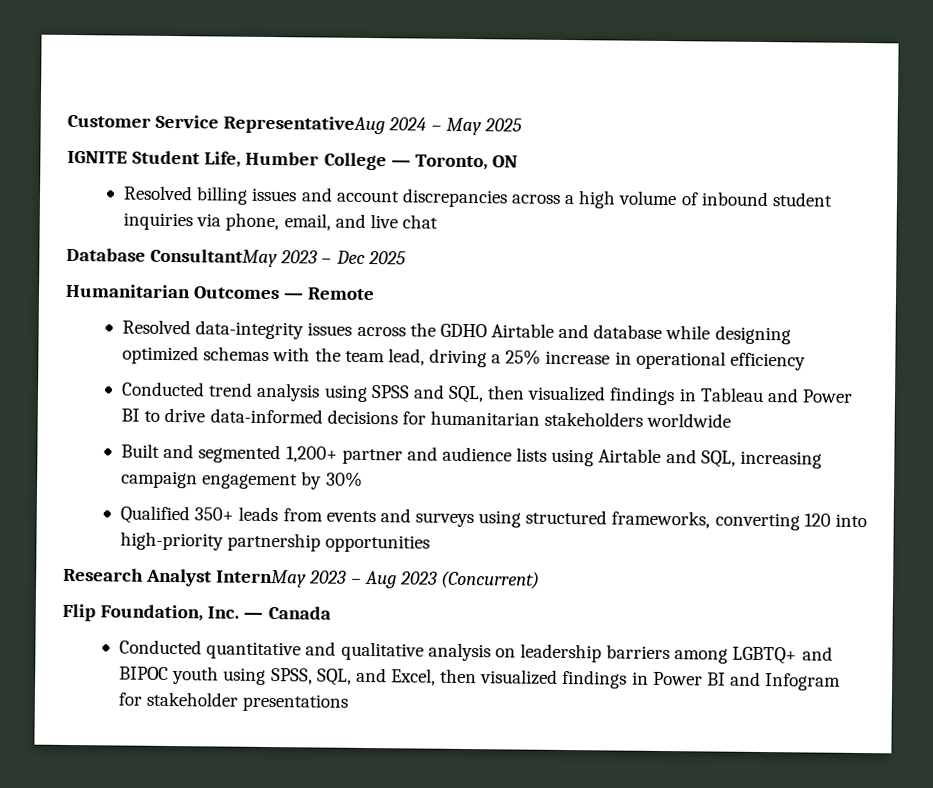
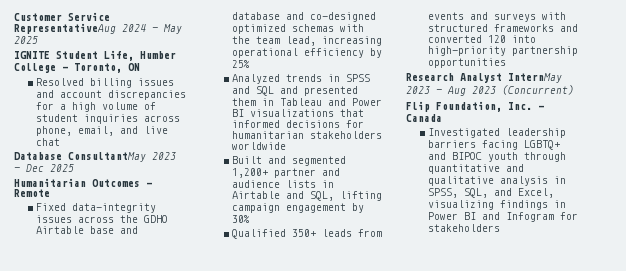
[511,194,562,204] across -> [35,102,54,110] for
[700,191,769,207] inbound -> (156, 106) none
[196,213,222,227] via -> [143,115,180,122] across
[122,319,192,335] Resolved -> [35,203,66,211] Fixed
(555, 330) none -> [89,226,114,234] base
[665,325,791,345] while designing -> [285,12,376,22] and co-designed
[429,348,806,371] [121,381,676,406] driving a 25% increase in operational efficiency // Conducted trend analysis using SPSS and SQL, then visualized findings -> [321,36,382,46] [231,48,382,58] [231,60,250,68] [231,74,370,84] [231,86,358,96] [231,98,256,106] increasing operational efficiency by 25% // Analyzed trends in SPSS and SQL and presented them
[144,407,323,424] to drive data-informed -> [249,109,364,117] [231,120,280,128] visualizations that informed
[551,448,595,467] using -> [321,180,334,188] in
[739,450,822,469] increasing -> [339,191,382,201] lifting
[478,509,800,531] using structured frameworks, converting -> [541,12,566,20] [427,24,578,32] [427,35,482,43] with structured frameworks and converted
[119,639,833,665] [119,666,267,685] Conducted quantitative and qualitative analysis on leadership barriers among LGBTQ+ and BIPOC youth using -> [427,128,566,138] [427,140,560,150] [427,152,566,162] [427,164,524,174] [427,176,566,186] Investigated leadership barriers facing LGBTQ+ and BIPOC youth through quantitative and qualitative analysis in
[440,668,559,685] then visualized -> [427,200,494,210] visualizing
[146,691,349,712] stakeholder presentations -> [427,224,500,232] stakeholders

